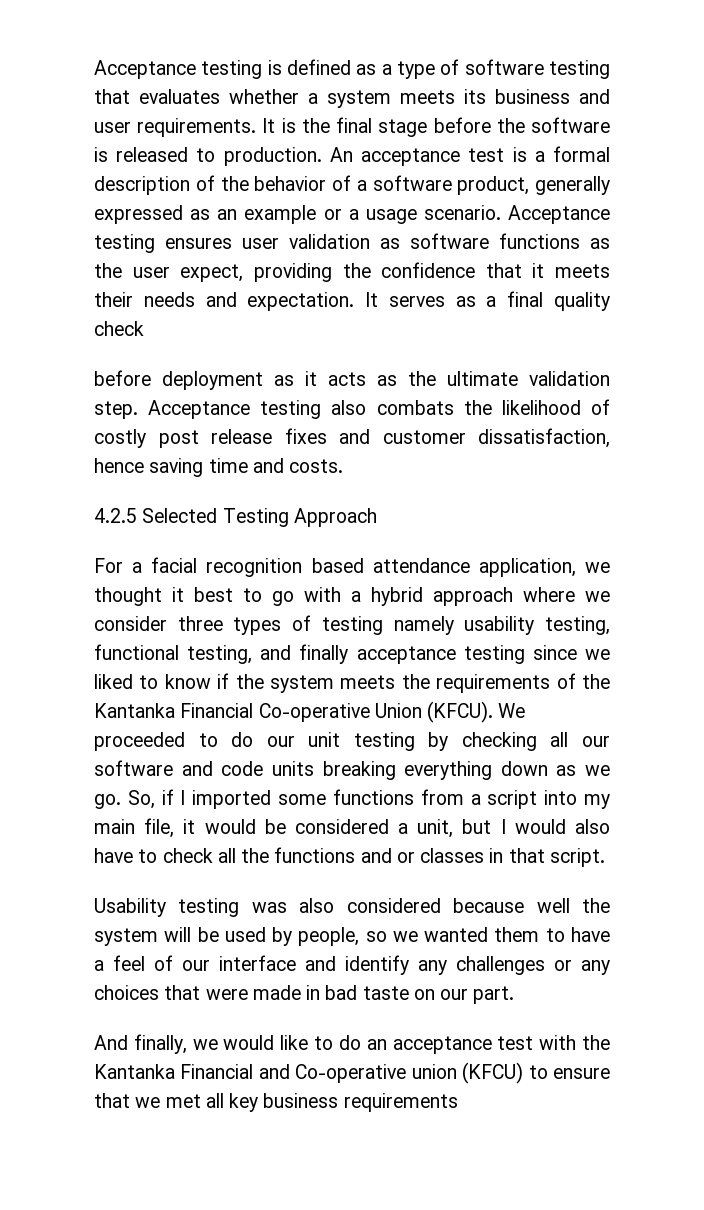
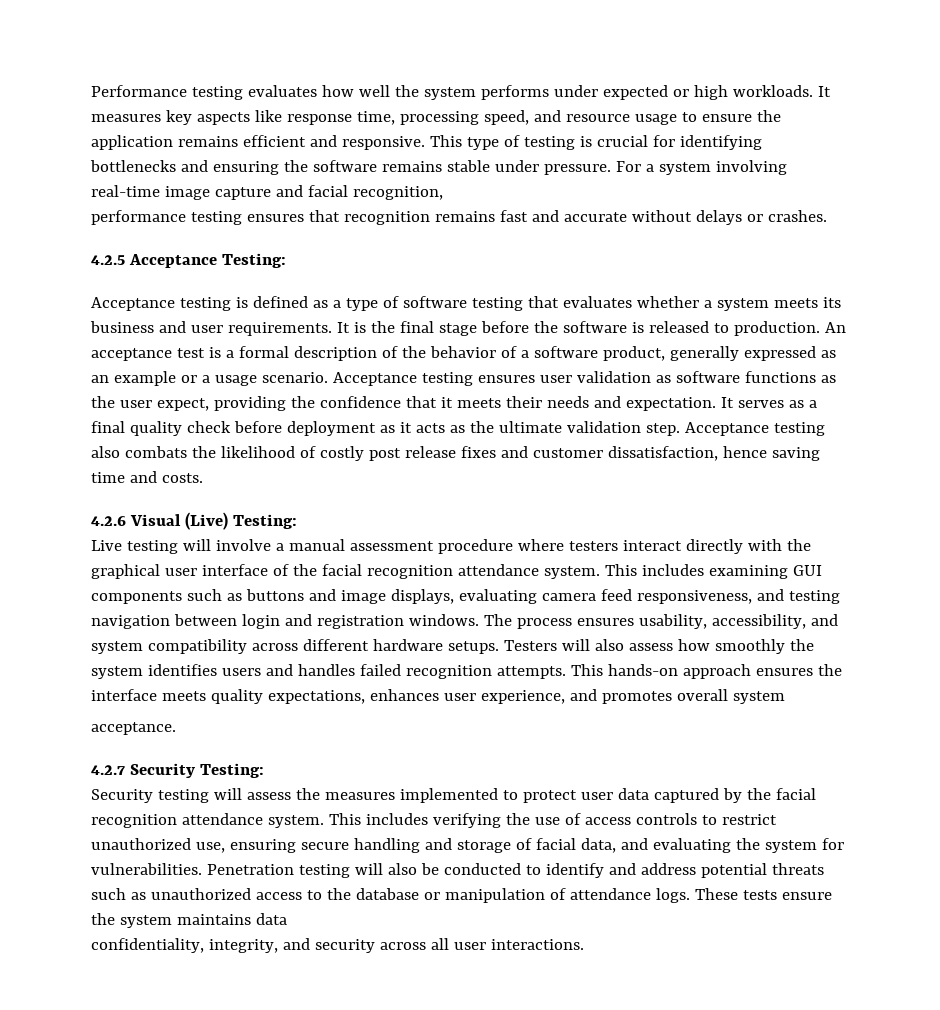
(94, 69) none -> [91,85,831,100] [91,110,781,125] [91,135,762,150] [90,160,787,175] [91,185,443,200] [91,210,827,225] [91,253,286,268] Performance testing evaluates how well the system performs under expected or high workloads. It measures key aspects like response time, processing speed, and resource usage to ensure the application remains efficient and responsive. This type of testing is crucial for identifying bottlenecks and ensuring the software remains stable under pressure. For a system involving real-time image capture and facial recognition, // performance testing ensures that recognition remains fast and accurate without delays or crashes. // 4.2.5 Acceptance Testing: //
(144, 328) // -> (231, 427) none
[94,508,377,527] [94,557,610,577] [94,587,610,606] [94,615,610,635] [94,644,610,664] [94,673,610,693] [94,701,526,723] [94,732,610,751] [94,760,610,780] [94,789,610,809] [94,818,610,838] [94,847,605,867] [94,898,610,917] [94,927,610,946] [94,955,610,975] [94,985,515,1004] [94,1034,610,1054] [94,1062,610,1084] [94,1093,458,1112] 4.2.5 Selected Testing Approach // For a facial recognition based attendance application, we thought it best to go with a hybrid approach where we consider three types of testing namely usability testing, functional testing, and finally acceptance testing since we liked to know if the system meets the requirements of the Kantanka Financial Co-operative Union (KFCU). We proceeded to do our unit testing by checking all our software and code units breaking everything down as we go. So, if I imported some functions from a script into my main file, it would be considered a unit, but I would also have to check all the functions and or classes in that script. // Usability testing was also considered because well the system will be used by people, so we wanted them to have a feel of our interface and identify any challenges or any choices that were made in bad taste on our part. // And finally, we would like to do an acceptance test with the Kantanka Financial and Co-operative union (KFCU) to ensure that we met all key business requirements -> [91,512,297,530] [91,539,811,554] [91,564,822,579] [91,589,840,604] [91,614,838,629] [91,639,814,654] [91,664,842,679] [91,689,785,704] [91,722,176,735] [91,763,264,778] [91,788,816,803] [91,813,777,828] [91,838,844,853] [91,863,824,878] [91,888,832,903] [91,913,287,928] [91,938,584,953] 4.2.6 Visual (Live) Testing: // Live testing will involve a manual assessment procedure where testers interact directly with the graphical user interface of the facial recognition attendance system. This includes examining GUI components such as buttons and image displays, evaluating camera feed responsiveness, and testing navigation between login and registration windows. The process ensures usability, accessibility, and system compatibility across different hardware setups. Testers will also assess how smoothly the system identifies users and handles failed recognition attempts. This hands-on approach ensures the interface meets quality expectations, enhances user experience, and promotes overall system // acceptance. // 4.2.7 Security Testing: // Security testing will assess the measures implemented to protect user data captured by the facial recognition attendance system. This includes verifying the use of access controls to restrict unauthorized use, ensuring secure handling and storage of facial data, and evaluating the system for vulnerabilities. Penetration testing will also be conducted to identify and address potential threats such as unauthorized access to the database or manipulation of attendance logs. These tests ensure the system maintains data // confidentiality, integrity, and security across all user interactions.

